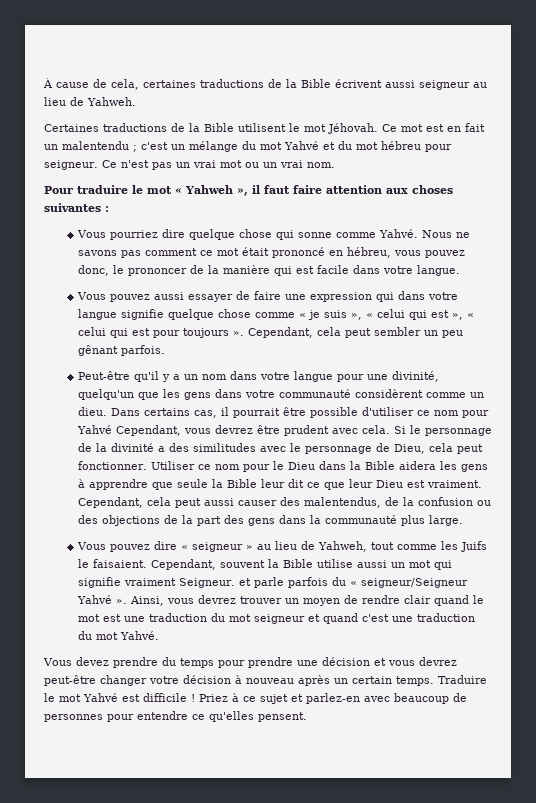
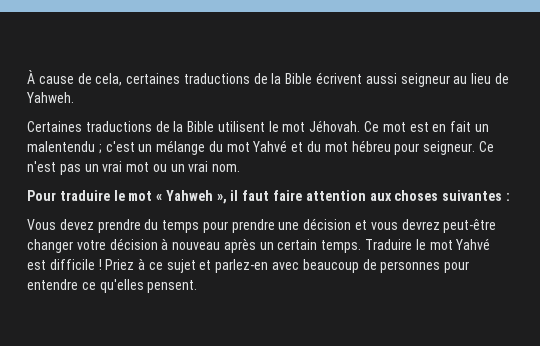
[76,229,470,240] [77,247,465,258] [77,265,460,276] [76,291,458,302] [77,309,474,320] [77,327,463,338] [77,345,165,356] [77,371,439,382] [77,389,484,400] [77,407,489,418] [76,425,492,436] [77,443,483,454] [77,461,488,472] [77,479,482,490] [77,497,491,508] [77,515,463,526] [76,541,487,552] [77,559,452,570] [77,577,468,588] [76,595,484,606] [77,613,475,624] [77,631,159,640] // Vous pourriez dire quelque chose qui sonne comme Yahvé. Nous ne savons pas comment ce mot était prononcé en hébreu, vous pouvez donc, le prononcer de la manière qui est facile dans votre langue. // Vous pouvez aussi essayer de faire une expression qui dans votre langue signifie quelque chose comme « je suis », « celui qui est », « celui qui est pour toujours ». Cependant, cela peut sembler un peu gênant parfois. // Peut-être qu'il y a un nom dans votre langue pour une divinité, quelqu'un que les gens dans votre communauté considèrent comme un dieu. Dans certains cas, il pourrait être possible d'utiliser ce nom pour Yahvé Cependant, vous devrez être prudent avec cela. Si le personnage de la divinité a des similitudes avec le personnage de Dieu, cela peut fonctionner. Utiliser ce nom pour le Dieu dans la Bible aidera les gens à apprendre que seule la Bible leur dit ce que leur Dieu est vraiment. Cependant, cela peut aussi causer des malentendus, de la confusion ou des objections de la part des gens dans la communauté plus large. // Vous pouvez dire « seigneur » au lieu de Yahweh, tout comme les Juifs le faisaient. Cependant, souvent la Bible utilise aussi un mot qui signifie vraiment Seigneur. et parle parfois du « seigneur/Seigneur Yahvé ». Ainsi, vous devrez trouver un moyen de rendre clair quand le mot est une traduction du mot seigneur et quand c'est une traduction du mot Yahvé. -> (510, 197) none

